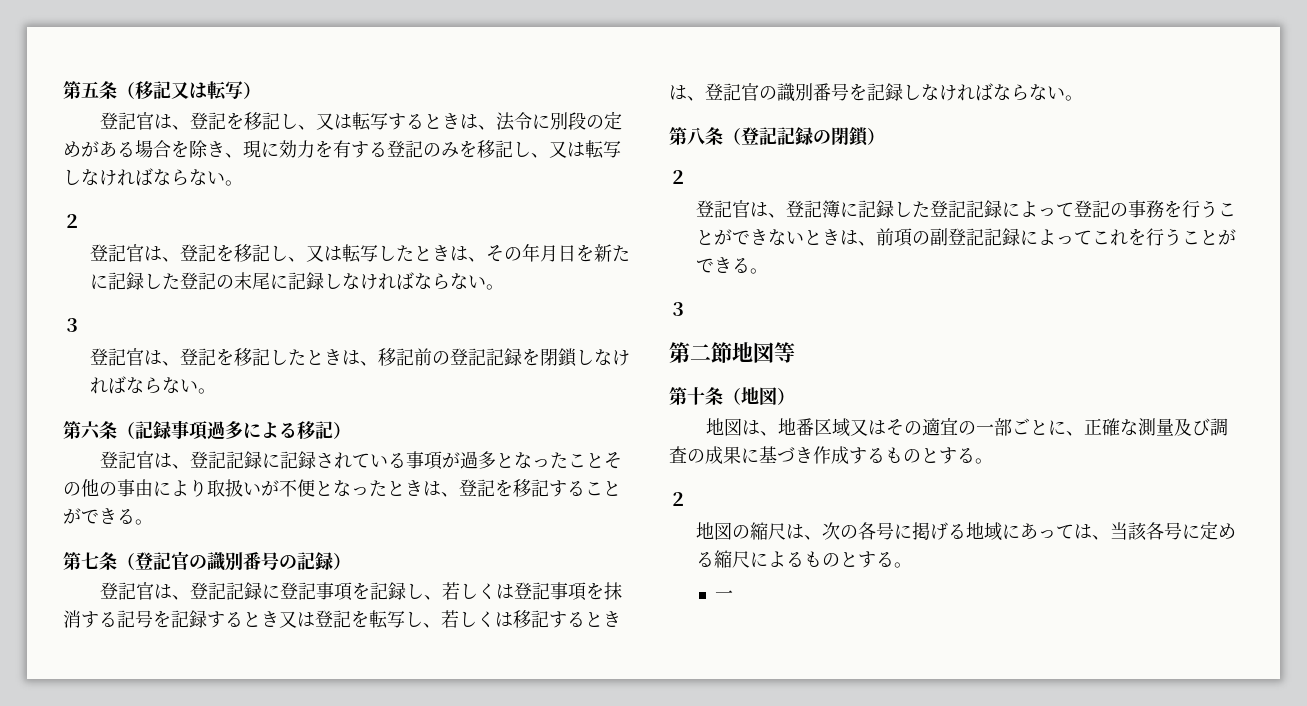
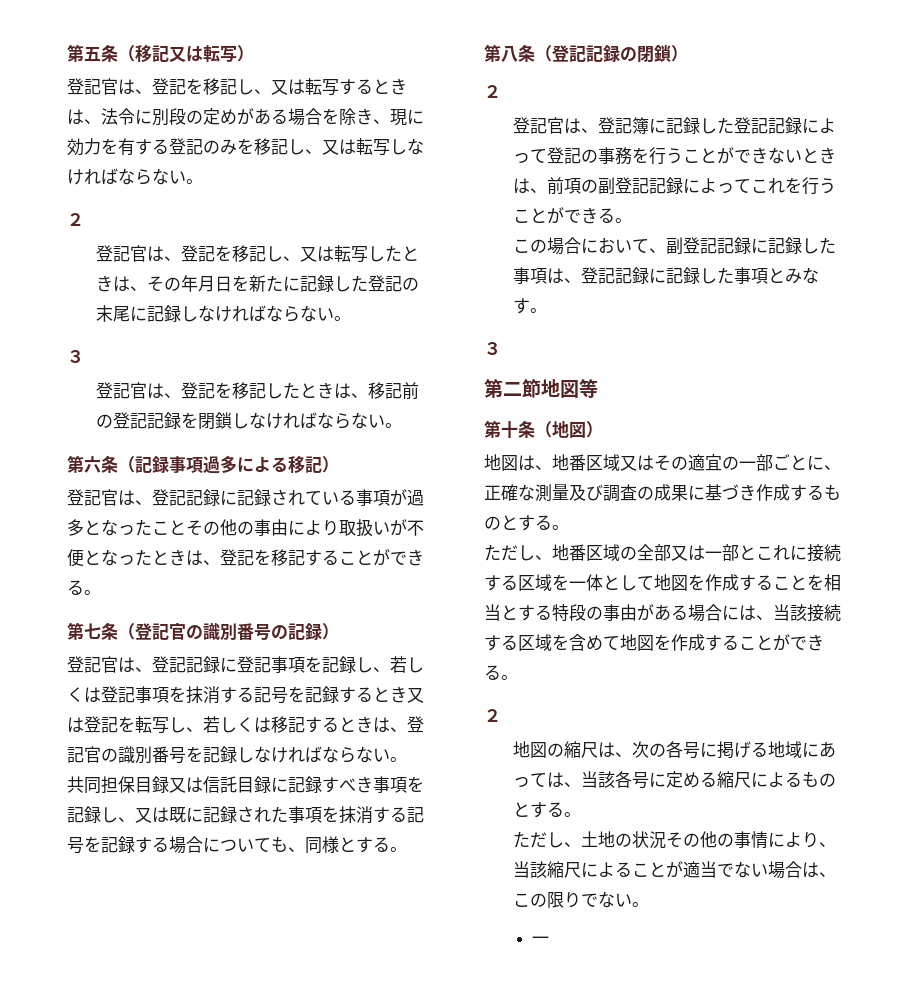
(1083, 98) none -> [67,776,424,794] [67,806,424,824] [67,836,407,854] // 共同担保目録又は信託目録に記録すべき事項を記録し、又は既に記録された事項を抹消する記号を記録する場合についても、同様とする。
(768, 271) none -> [513,237,837,255] [513,267,820,284] [513,298,548,314] // この場合において、副登記記録に記録した事項は、登記記録に記録した事項とみなす。
(993, 461) none -> [484,544,841,562] [484,574,841,591] [484,604,841,622] [484,634,824,651] [484,665,518,680] // ただし、地番区域の全部又は一部とこれに接続する区域を一体として地図を作成することを相当とする特段の事由がある場合には、当該接続する区域を含めて地図を作成することができる。
(912, 565) none -> [513,831,837,849] [513,861,837,879] [513,891,650,908] // ただし、土地の状況その他の事情により、当該縮尺によることが適当でない場合は、この限りでない。

